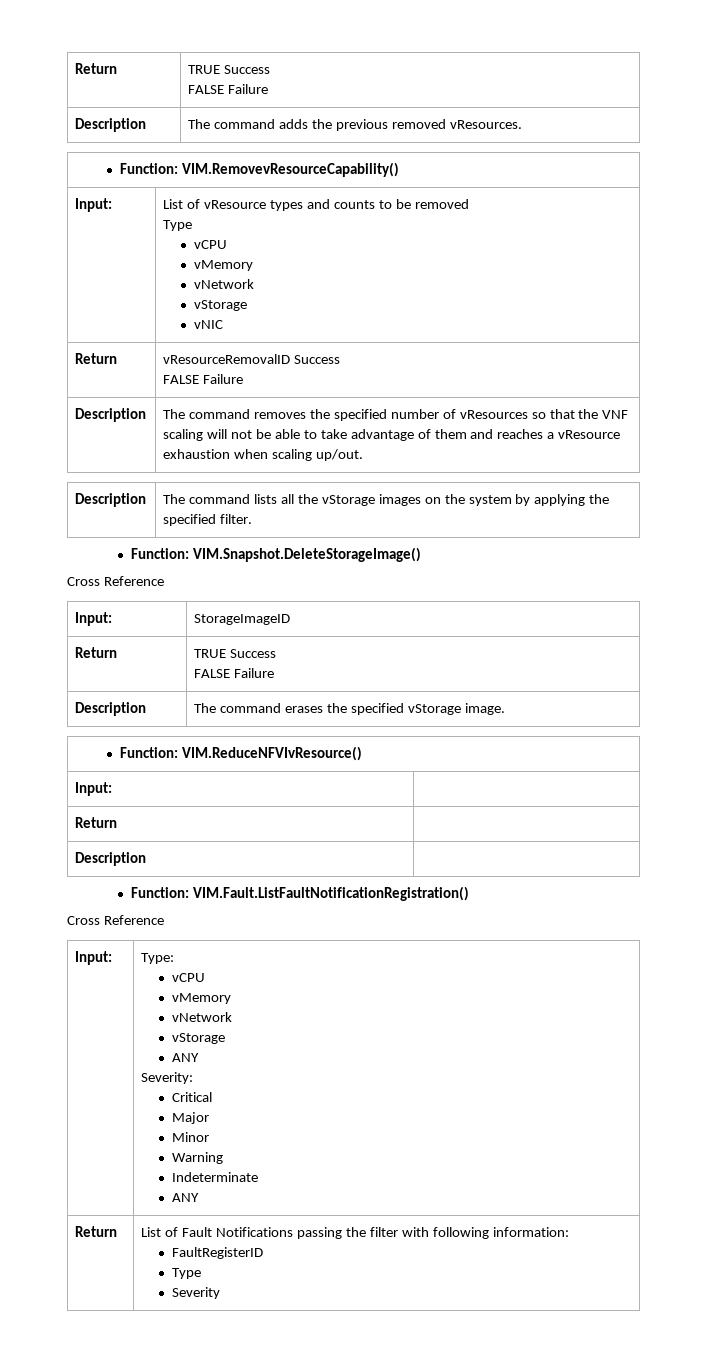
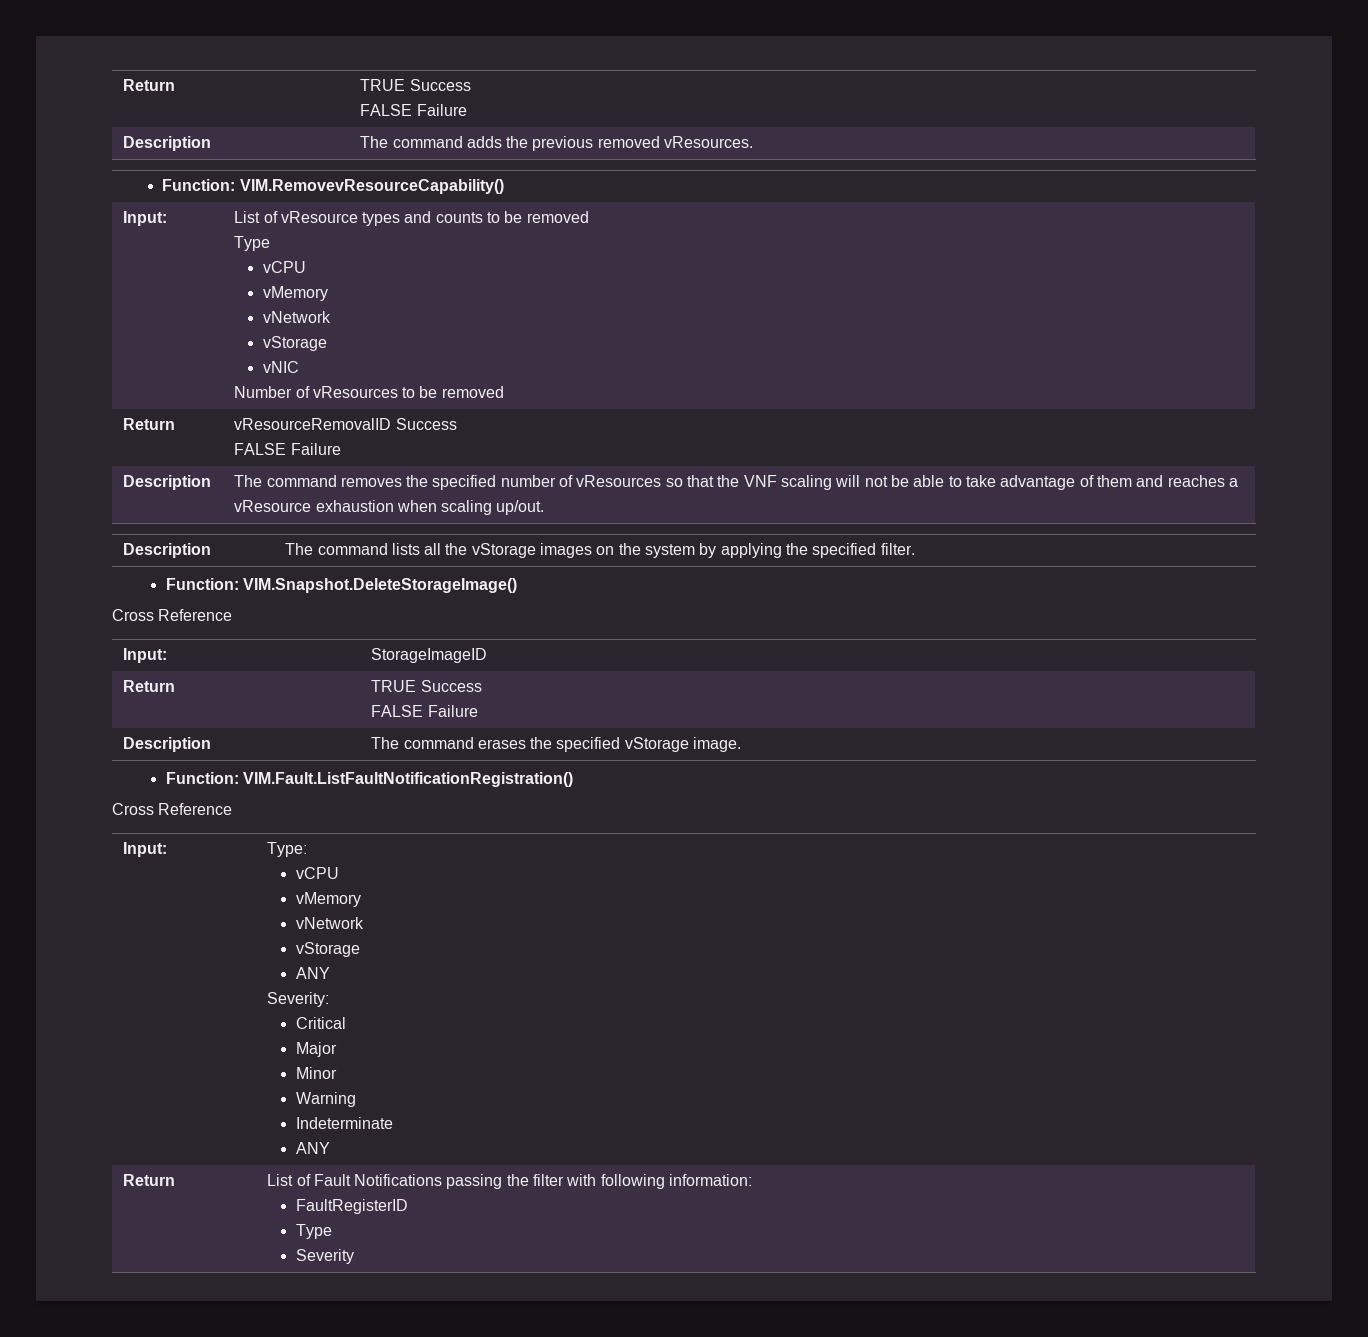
(223, 324) none -> [234,386,504,398] // Number of vResources to be removed
[119,746,362,761] [75,782,113,796] [75,817,118,828] [75,852,147,866] // Function: VIM.ReduceNFVIvResource() // Input: | // Return | // Description | -> (742, 744) none

